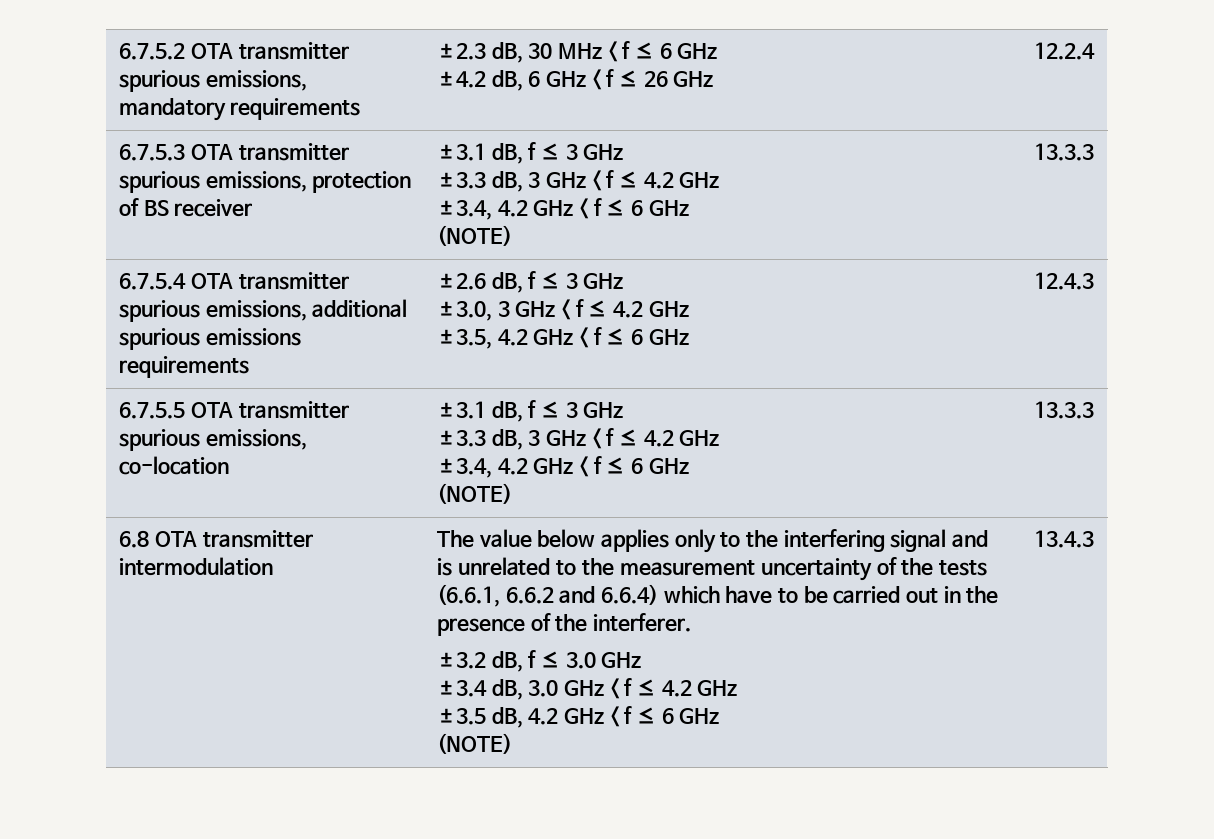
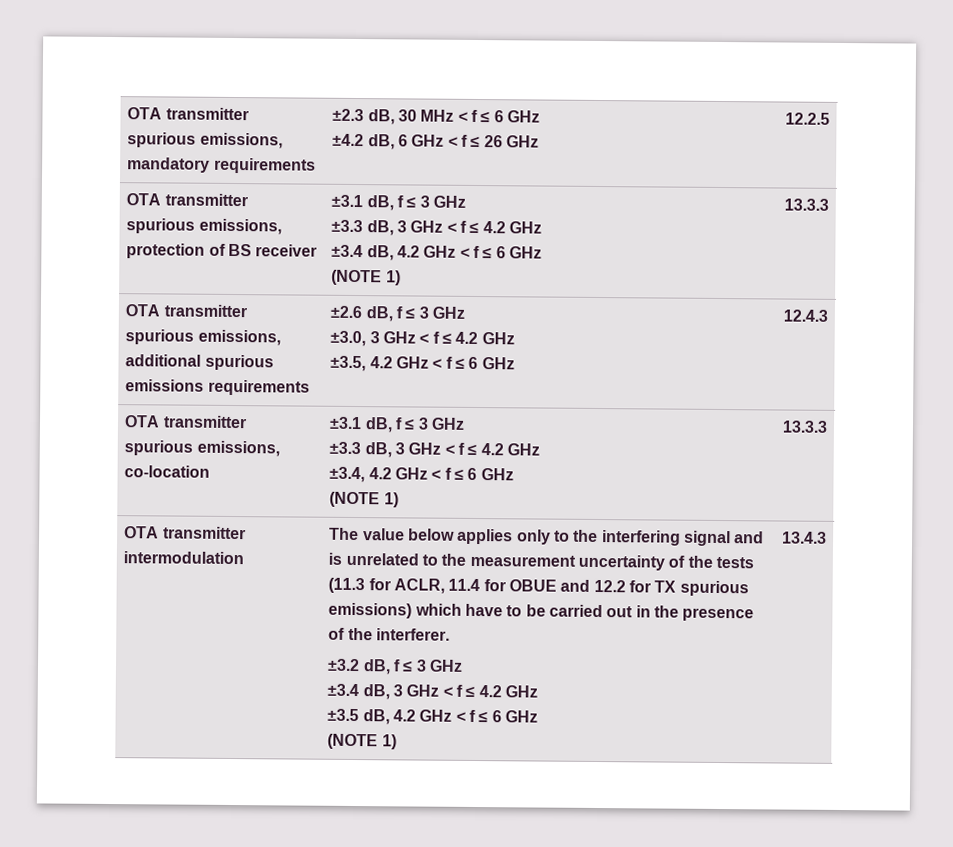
[118,43,185,60] 6.7.5.2 -> (127, 113) none
[1034,42,1095,60] [118,144,185,161] 12.2.4 // 6.7.5.3 -> [784,112,830,125] 12.2.5 //
[436,198,689,220] [436,225,512,246] [1034,143,1094,161] [118,273,186,290] ±3.4, 4.2 GHz < f ≤ 6 GHz // (NOTE) | 13.3.3 // 6.7.5.4 -> [331,244,543,261] [331,269,401,286] [783,198,829,211] ±3.4 dB, 4.2 GHz < f ≤ 6 GHz // (NOTE 1) | 13.3.3 //
[118,402,185,419] 6.7.5.5 -> (828, 315) none
[436,483,512,504] [1034,401,1094,419] [118,530,149,548] (NOTE) | 13.3.3 // 6.8 -> [329,491,399,508] [781,420,828,433] (NOTE 1) | 13.3.3 //
[436,584,658,607] (6.6.1, 6.6.2 and 6.6.4) -> [328,577,749,597] [328,602,413,619] (11.3 for ACLR, 11.4 for OBUE and 12.2 for TX spurious emissions)
[565,652,642,669] [436,679,559,700] 3.0 GHz // ±3.4 dB, 3.0 -> [415,659,464,672] [327,683,404,700] 3 GHz // ±3.4 dB, 3
[436,733,512,754] (NOTE) -> [327,733,397,750] (NOTE 1)

